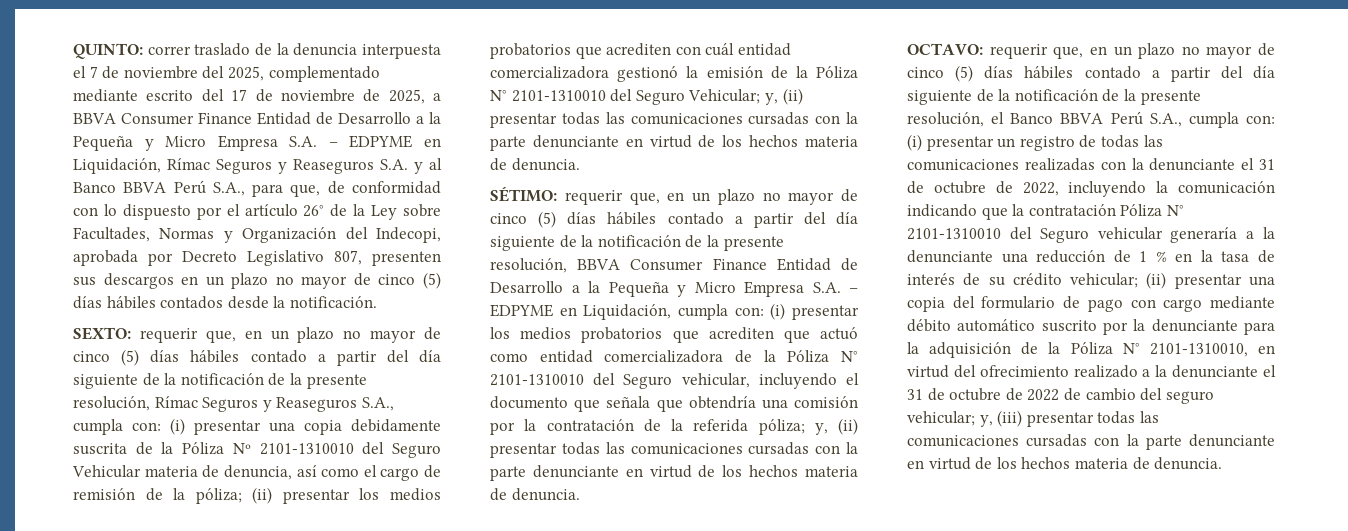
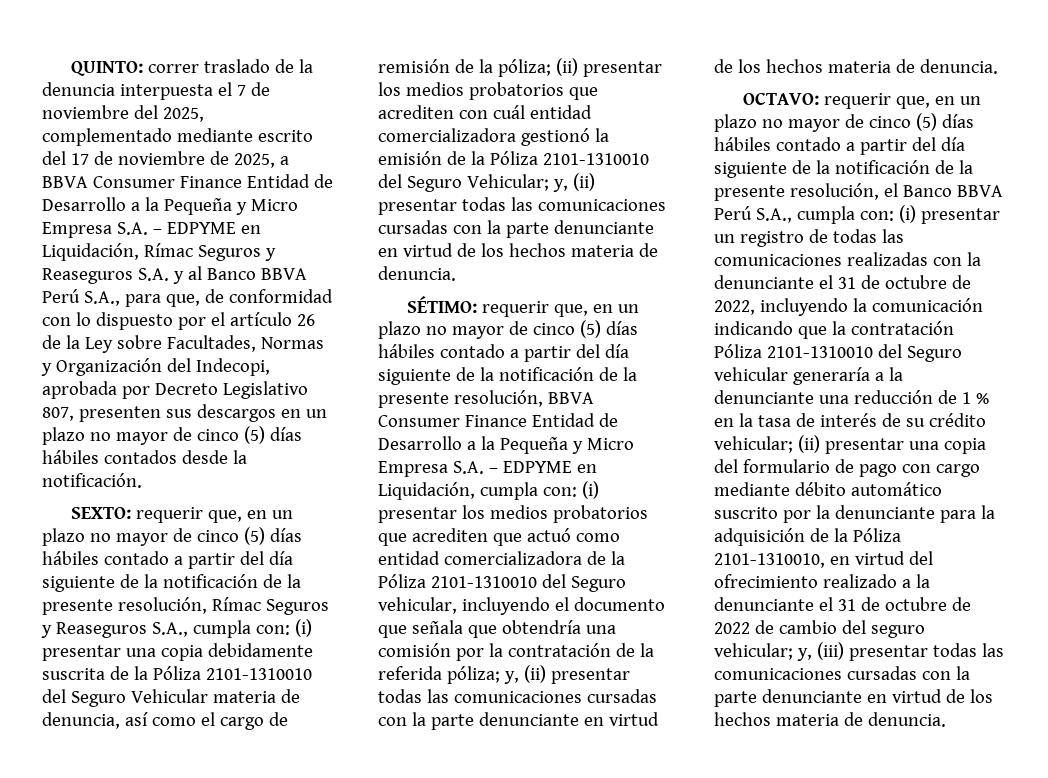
[303,205,325,217] 26° -> [296,314,315,326] 26
[232,443,251,454] Nº -> (201, 673) none
[490,90,507,101] N° -> (538, 158) none
[841,351,858,362] N° -> (426, 581) none
[1166,205,1184,216] N° -> (762, 351) none
[1122,343,1140,354] N° -> (901, 535) none

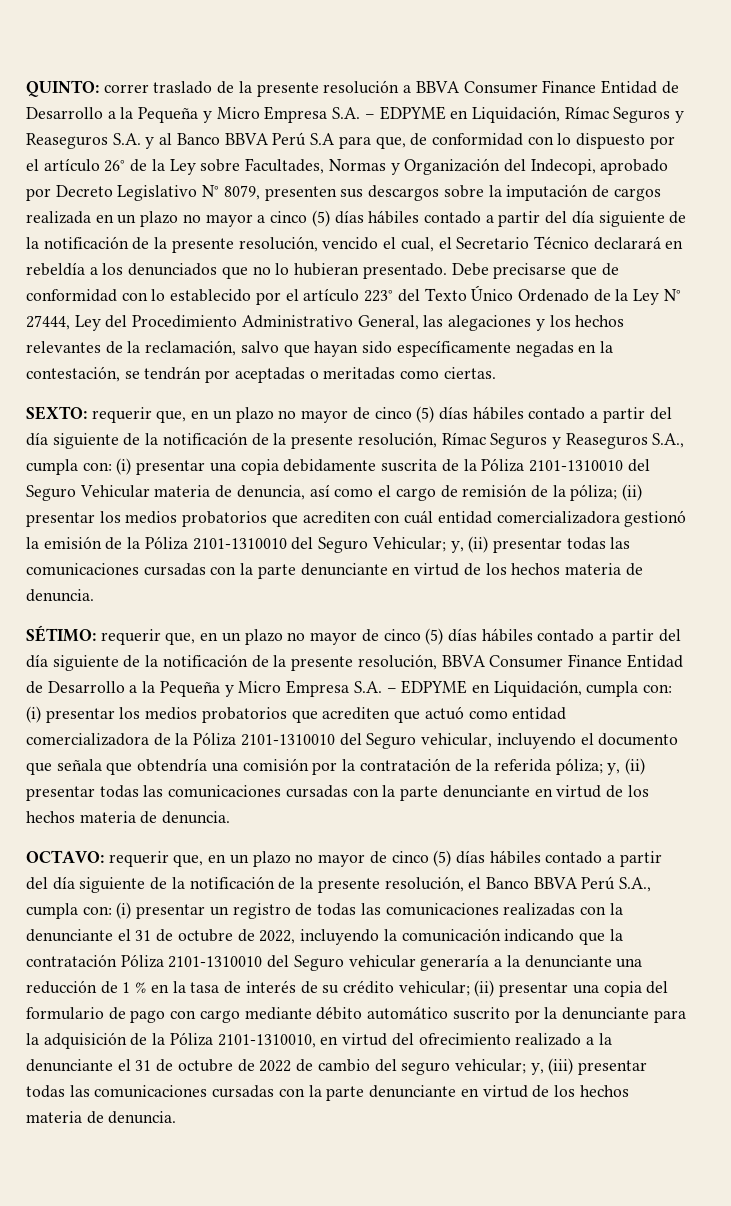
[42,82,270,100] [42,105,204,122] [42,128,313,146] [42,151,275,168] denuncia interpuesta el 7 de noviembre del 2025, complementado mediante escrito del 17 de noviembre de 2025, -> [256,80,400,97] presente resolución
[83,291,120,306] S.A., -> [310,133,336,145] S.A
[296,314,315,326] 26 -> [104,160,126,172] 26°
[42,381,117,399] aprobada -> [600,159,669,175] aprobado
[42,407,74,421] 807, -> [202,185,260,200] N° 8079,
[280,409,327,418] [42,426,302,445] [42,450,247,464] [42,473,142,488] en un plazo no mayor de cinco (5) días hábiles contados desde la notificación. -> [443,184,661,201] [26,210,687,227] [26,236,684,253] [26,262,619,279] [26,285,681,305] [26,315,625,331] [26,340,613,357] [26,366,496,383] sobre la imputación de cargos realizada en un plazo no mayor a cinco (5) días hábiles contado a partir del día siguiente de la notificación de la presente resolución, vencido el cual, el Secretario Técnico declarará en rebeldía a los denunciados que no lo hubieran presentado. Debe precisarse que de conformidad con lo establecido por el artículo 223° del Texto Único Ordenado de la Ley N° 27444, Ley del Procedimiento Administrativo General, las alegaciones y los hechos relevantes de la reclamación, salvo que hayan sido específicamente negadas en la contestación, se tendrán por aceptadas o meritadas como ciertas.

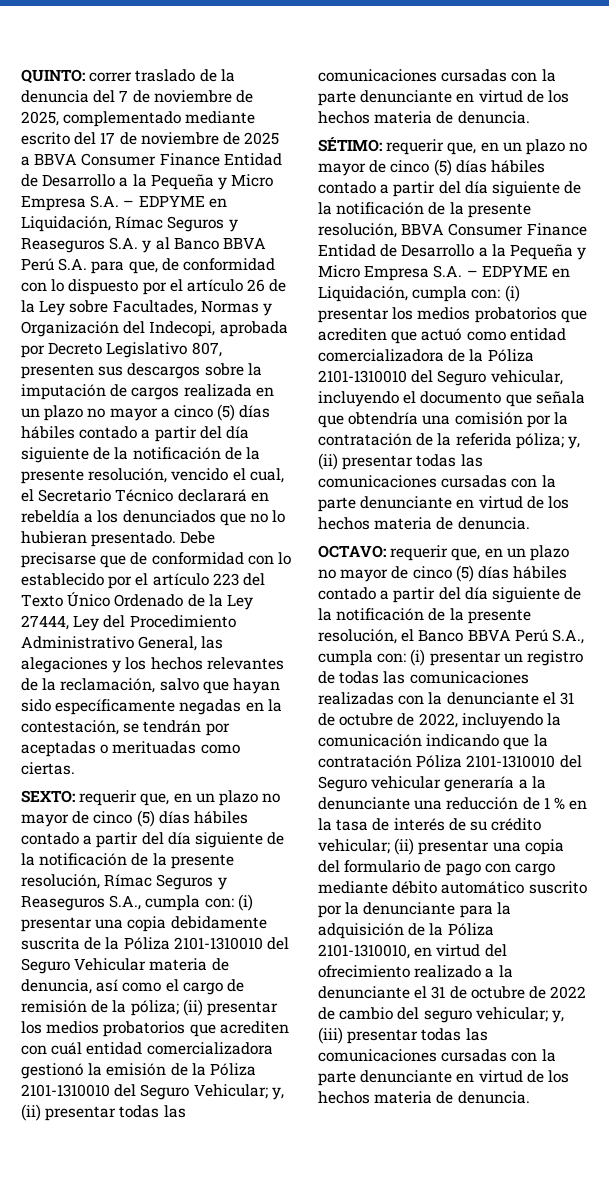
[256,80,400,97] presente resolución -> [21,90,253,103] [21,111,256,127] [21,132,280,145] denuncia del 7 de noviembre de 2025, complementado mediante escrito del 17 de noviembre de 2025
[310,133,336,145] S.A -> [58,258,88,271] S.A.
[104,160,126,172] 26° -> [247,279,266,292] 26
[600,159,669,175] aprobado -> [219,321,288,337] aprobada
[202,185,260,200] N° 8079, -> [191,342,222,357] 807,
[364,290,394,302] 223° -> [212,573,239,586] 223
[663,289,681,301] N° -> (253, 602) none
[323,367,396,380] meritadas -> [112,741,197,754] merituadas

